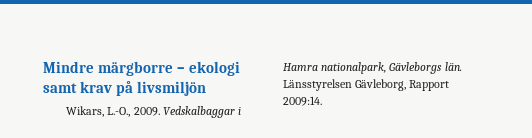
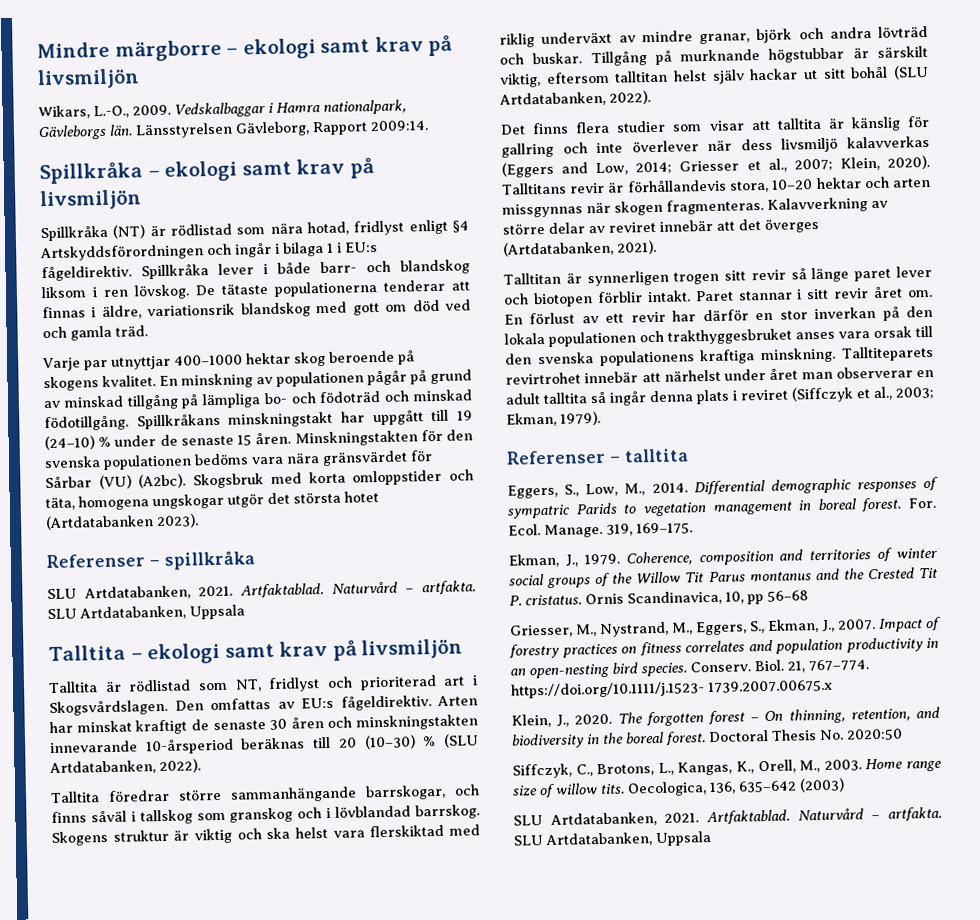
(322, 101) none -> [39,157,374,185] [40,189,142,211] [40,219,469,242] [40,241,378,262] [41,259,470,282] [41,279,470,300] [42,299,472,320] [42,325,148,341] [42,350,415,372] [43,369,472,392] [43,389,472,410] [44,409,474,432] [44,429,474,451] [44,450,433,471] [45,469,475,490] [45,491,379,511] [45,513,199,531] [46,550,255,570] [47,580,477,601] [47,604,245,621] [48,638,464,665] [48,675,478,694] [49,695,478,717] [49,714,478,735] [50,733,480,755] [49,758,201,776] [50,784,480,804] [51,804,481,825] [51,824,480,847] [499,25,928,48] [499,45,928,67] [499,64,929,88] [499,90,651,107] [500,115,930,135] [501,135,930,158] [501,154,930,178] [501,176,931,195] [502,197,888,218] [502,218,819,235] [503,239,657,257] [503,265,933,287] [503,286,933,308] [504,305,933,325] [504,325,933,347] [505,345,935,367] [505,366,934,385] [505,386,934,406] [506,410,601,427] [506,448,689,465] [507,476,938,499] [507,497,936,519] [508,522,693,539] [508,547,938,568] [509,567,938,588] [509,590,809,606] [510,616,941,638] [509,637,939,659] [510,659,869,679] [511,679,833,699] [511,706,940,728] [511,728,903,749] [512,758,942,779] [512,777,845,799] [513,806,942,827] [513,831,712,848] // Spillkråka – ekologi samt krav på livsmiljön // Spillkråka (NT) är rödlistad som nära hotad, fridlyst enligt §4 Artskyddsförordningen och ingår i bilaga 1 i EU:s fågeldirektiv. Spillkråka lever i både barr- och blandskog liksom i ren lövskog. De tätaste populationerna tenderar att finnas i äldre, variationsrik blandskog med gott om död ved och gamla träd. // Varje par utnyttjar 400–1000 hektar skog beroende på skogens kvalitet. En minskning av populationen pågår på grund av minskad tillgång på lämpliga bo- och födoträd och minskad födotillgång. Spillkråkans minskningstakt har uppgått till 19 (24–10) % under de senaste 15 åren. Minskningstakten för den svenska populationen bedöms vara nära gränsvärdet för Sårbar (VU) (A2bc). Skogsbruk med korta omloppstider och täta, homogena ungskogar utgör det största hotet (Artdatabanken 2023). // Referenser – spillkråka // SLU Artdatabanken, 2021. Artfaktablad. Naturvård – artfakta. SLU Artdatabanken, Uppsala // Talltita – ekologi samt krav på livsmiljön // Talltita är rödlistad som NT, fridlyst och prioriterad art i Skogsvårdslagen. Den omfattas av EU:s fågeldirektiv. Arten har minskat kraftigt de senaste 30 åren och minskningstakten innevarande 10-årsperiod beräknas till 20 (10–30) % (SLU Artdatabanken, 2022). // Talltita föredrar större sammanhängande barrskogar, och finns såväl i tallskog som granskog och i lövblandad barrskog. Skogens struktur är viktig och ska helst vara flerskiktad med riklig underväxt av mindre granar, björk och andra lövträd och buskar. Tillgång på murknande högstubbar är särskilt viktig, eftersom talltitan helst själv hackar ut sitt bohål (SLU Artdatabanken, 2022). // Det finns flera studier som visar att talltita är känslig för gallring och inte överlever när dess livsmiljö kalavverkas (Eggers and Low, 2014; Griesser et al., 2007; Klein, 2020). Talltitans revir är förhållandevis stora, 10–20 hektar och arten missgynnas när skogen fragmenteras. Kalavverkning av större delar av reviret innebär att det överges (Artdatabanken, 2021). // Talltitan är synnerligen trogen sitt revir så länge paret lever och biotopen förblir intakt. Paret stannar i sitt revir året om. En förlust av ett revir har därför en stor inverkan på den lokala populationen och trakthyggesbruket anses vara orsak till den svenska populationens kraftiga minskning. Talltiteparets revirtrohet innebär att närhelst under året man observerar en adult talltita så ingår denna plats i reviret (Siffczyk et al., 2003; Ekman, 1979). // Referenser – talltita // Eggers, S., Low, M., 2014. Differential demographic responses of sympatric Parids to vegetation management in boreal forest. For. Ecol. Manage. 319, 169–175. // Ekman, J., 1979. Coherence, composition and territories of winter social groups of the Willow Tit Parus montanus and the Crested Tit P. cristatus. Ornis Scandinavica, 10, pp 56–68 // Griesser, M., Nystrand, M., Eggers, S., Ekman, J., 2007. Impact of forestry practices on fitness correlates and population productivity in an open-nesting bird species. Conserv. Biol. 21, 767–774. https://doi.org/10.1111/j.1523- 1739.2007.00675.x // Klein, J., 2020. The forgotten forest – On thinning, retention, and biodiversity in the boreal forest. Doctoral Thesis No. 2020:50 // Siffczyk, C., Brotons, L., Kangas, K., Orell, M., 2003. Home range size of willow tits. Oecologica, 136, 635–642 (2003) // SLU Artdatabanken, 2021. Artfaktablad. Naturvård – artfakta. SLU Artdatabanken, Uppsala

